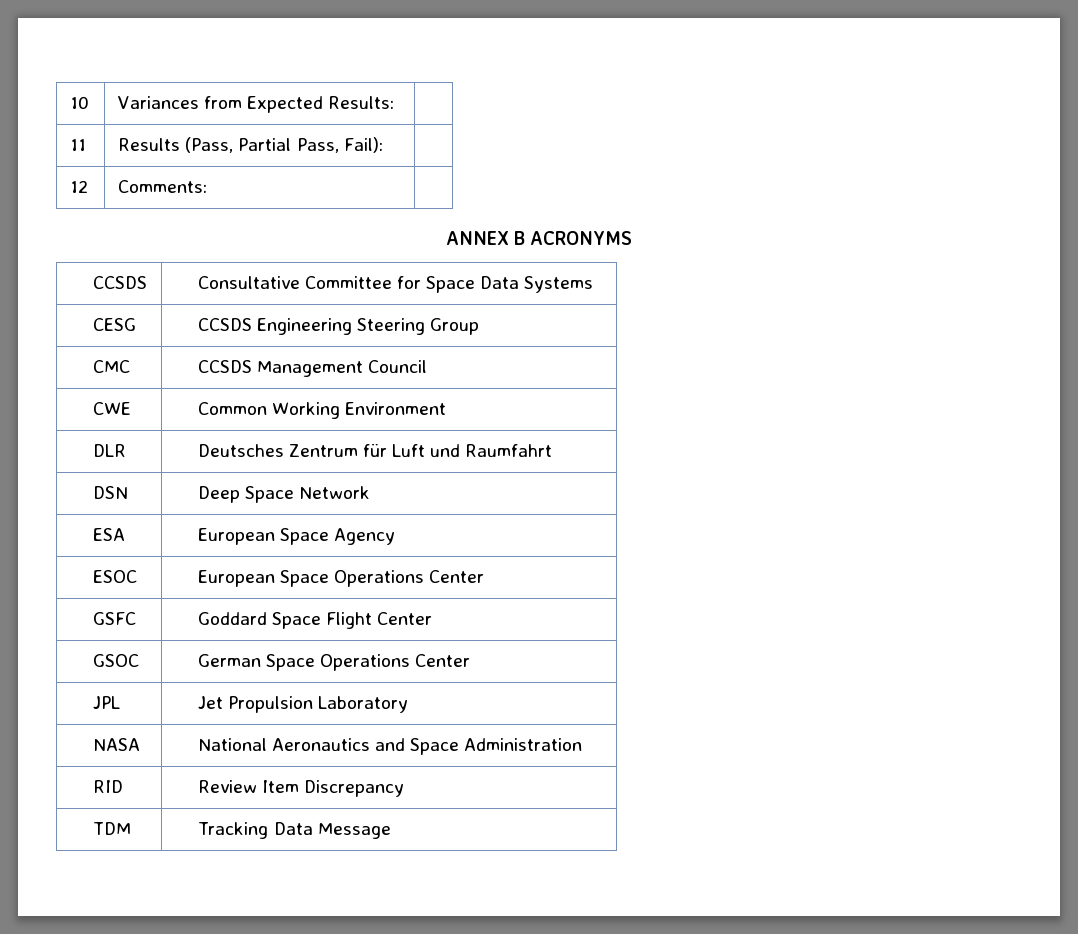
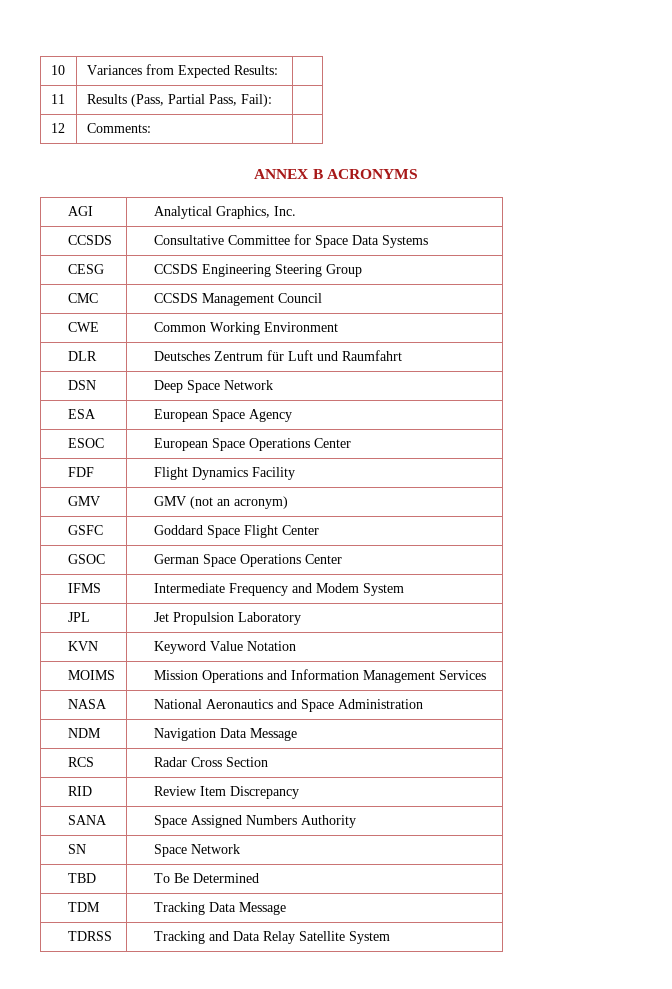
(633, 238) none -> [67,206,93,216] [153,206,296,219] // AGI | Analytical Graphics, Inc.
(484, 576) none -> [67,467,94,477] [153,467,295,480] [67,496,100,506] [153,496,288,509] // FDF | Flight Dynamics Facility // GMV | GMV (not an acronym)
[92,696,120,709] [197,696,408,713] JPL | Jet Propulsion Laboratory -> [67,583,101,593] [153,583,404,596] [67,612,90,622] [153,612,301,625] [67,641,98,651] [153,641,296,654] [67,670,115,680] [153,669,486,683] IFMS | Intermediate Frequency and Modem System // JPL | Jet Propulsion Laboratory // KVN | Keyword Value Notation // MOIMS | Mission Operations and Information Management Services
[92,780,123,793] [197,780,404,797] [92,822,131,835] [197,822,391,839] RID | Review Item Discrepancy // TDM | Tracking Data Message -> [67,728,101,738] [153,728,297,741] [67,757,94,767] [153,757,268,767] [67,786,92,796] [153,786,299,799] [67,815,107,825] [153,815,356,828] [67,844,86,854] [153,844,240,857] [67,873,96,883] [153,873,259,883] [67,902,100,912] [153,902,286,915] [67,931,112,941] [153,931,390,944] NDM | Navigation Data Message // RCS | Radar Cross Section // RID | Review Item Discrepancy // SANA | Space Assigned Numbers Authority // SN | Space Network // TBD | To Be Determined // TDM | Tracking Data Message // TDRSS | Tracking and Data Relay Satellite System

